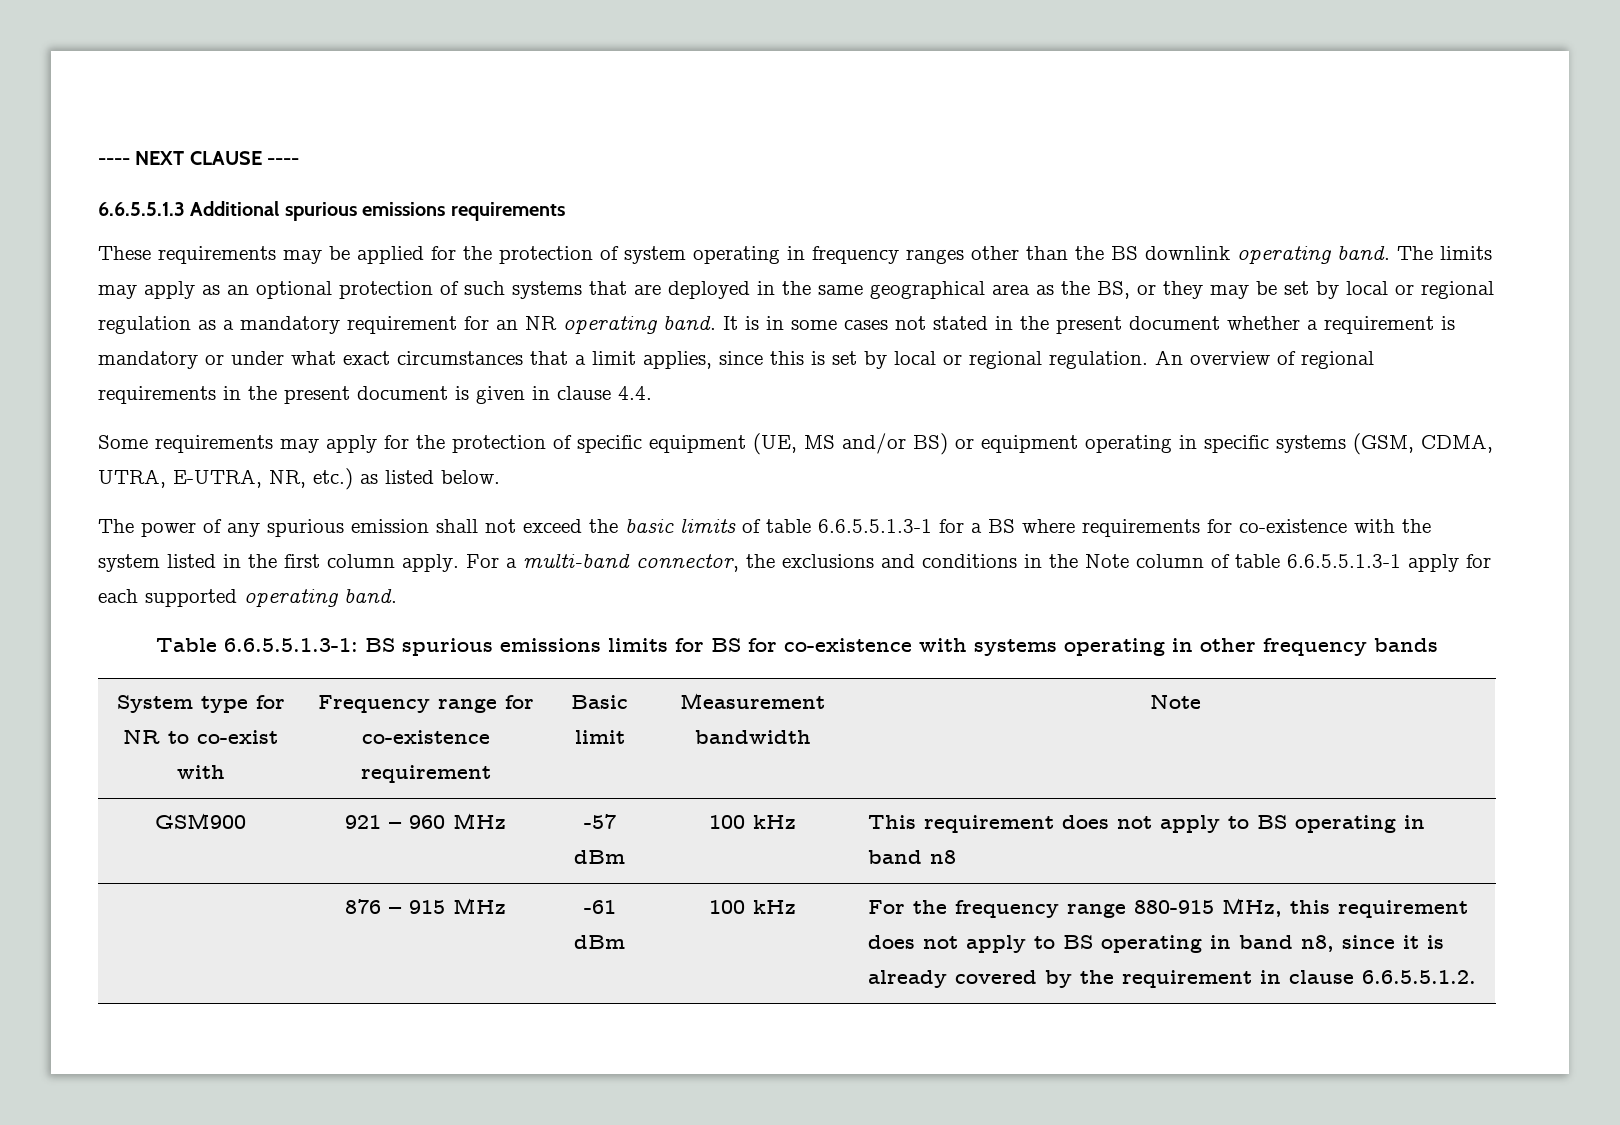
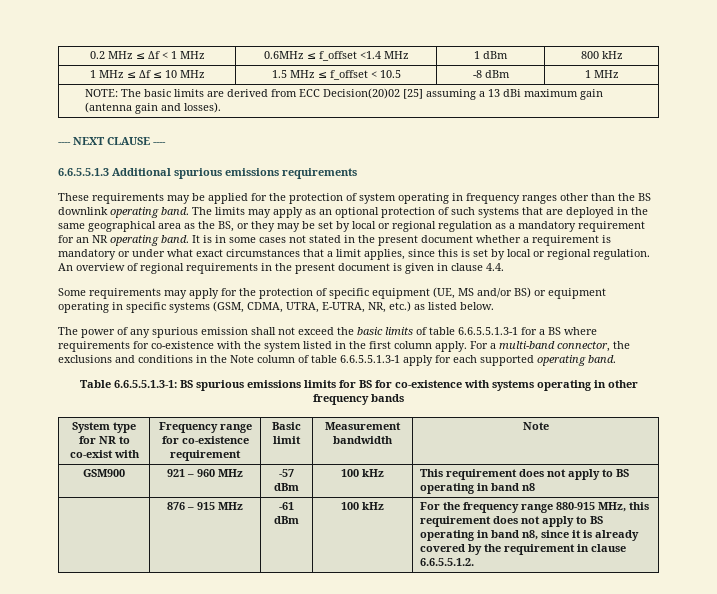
(98, 161) none -> [89,51,205,59] [263,51,409,61] [474,51,508,59] [580,51,623,59] [89,70,205,78] [271,70,401,80] [472,70,510,78] [584,70,619,78] [85,88,604,100] [85,102,222,114] 0.2 MHz ≤ Δf < 1 MHz | 0.6MHz ≤ f_offset <1.4 MHz | 1 dBm | 800 kHz // 1 MHz ≤ Δf ≤ 10 MHz | 1.5 MHz ≤ f_offset < 10.5 | -8 dBm | 1 MHz // NOTE: The basic limits are derived from ECC Decision(20)02 [25] assuming a 13 dBi maximum gain (antenna gain and losses). //

